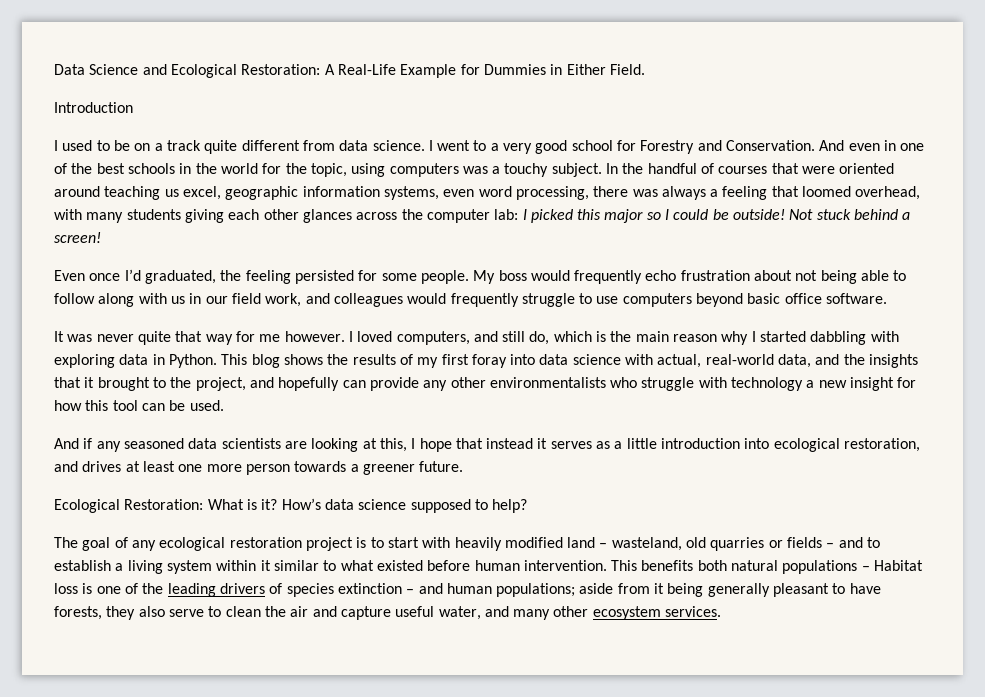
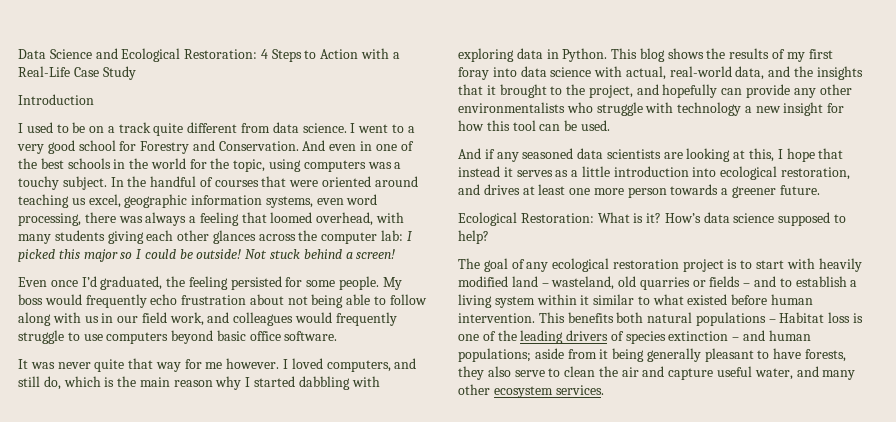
[324,64,645,78] A Real-Life Example for Dummies in Either Field. -> [260,48,400,62] [18,66,136,80] 4 Steps to Action with a Real-Life Case Study

